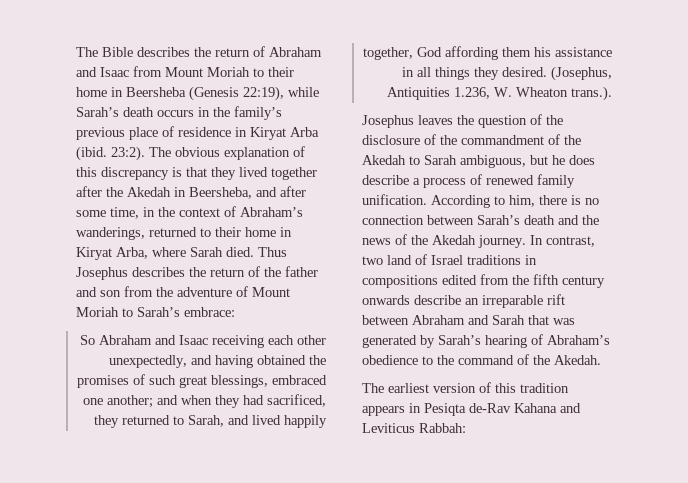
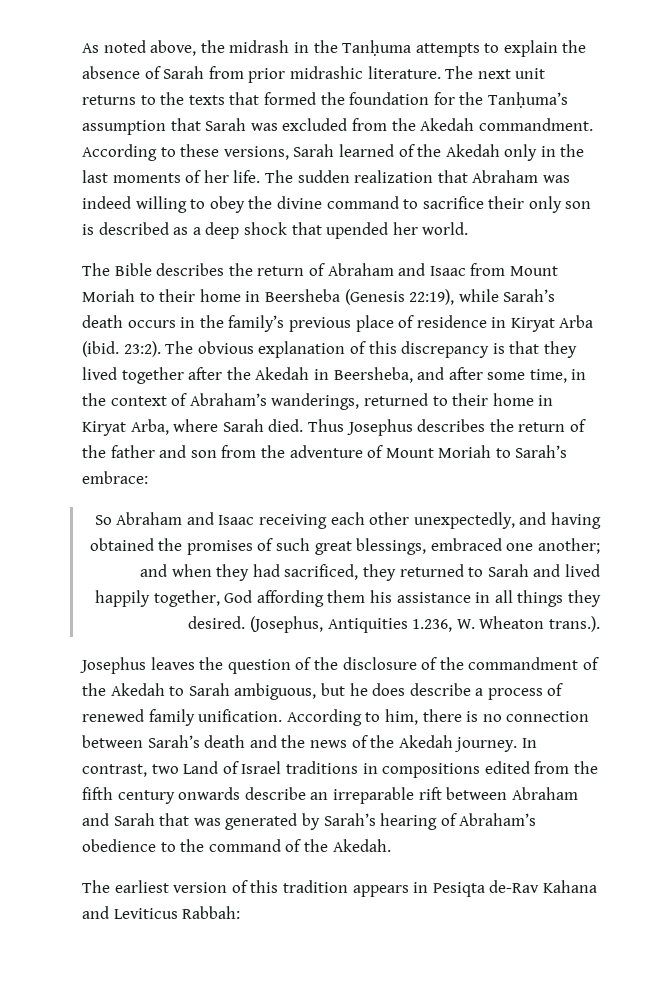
(76, 52) none -> [82,40,587,57] [82,66,546,83] [82,92,568,108] [82,118,593,135] [82,144,585,161] [82,170,570,183] [82,196,592,213] [82,222,469,239] As noted above, the midrash in the Tanḥuma attempts to explain the absence of Sarah from prior midrashic literature. The next unit returns to the texts that formed the foundation for the Tanḥuma’s assumption that Sarah was excluded from the Akedah commandment. According to these versions, Sarah learned of the Akedah only in the last moments of her life. The sudden realization that Abraham was indeed willing to obey the divine command to sacrifice their only son is described as a deep shock that upended her world. //
[188,415,224,427] Sarah, -> [487,564,529,577] Sarah
[387,255,412,265] land -> [183,761,219,774] Land

